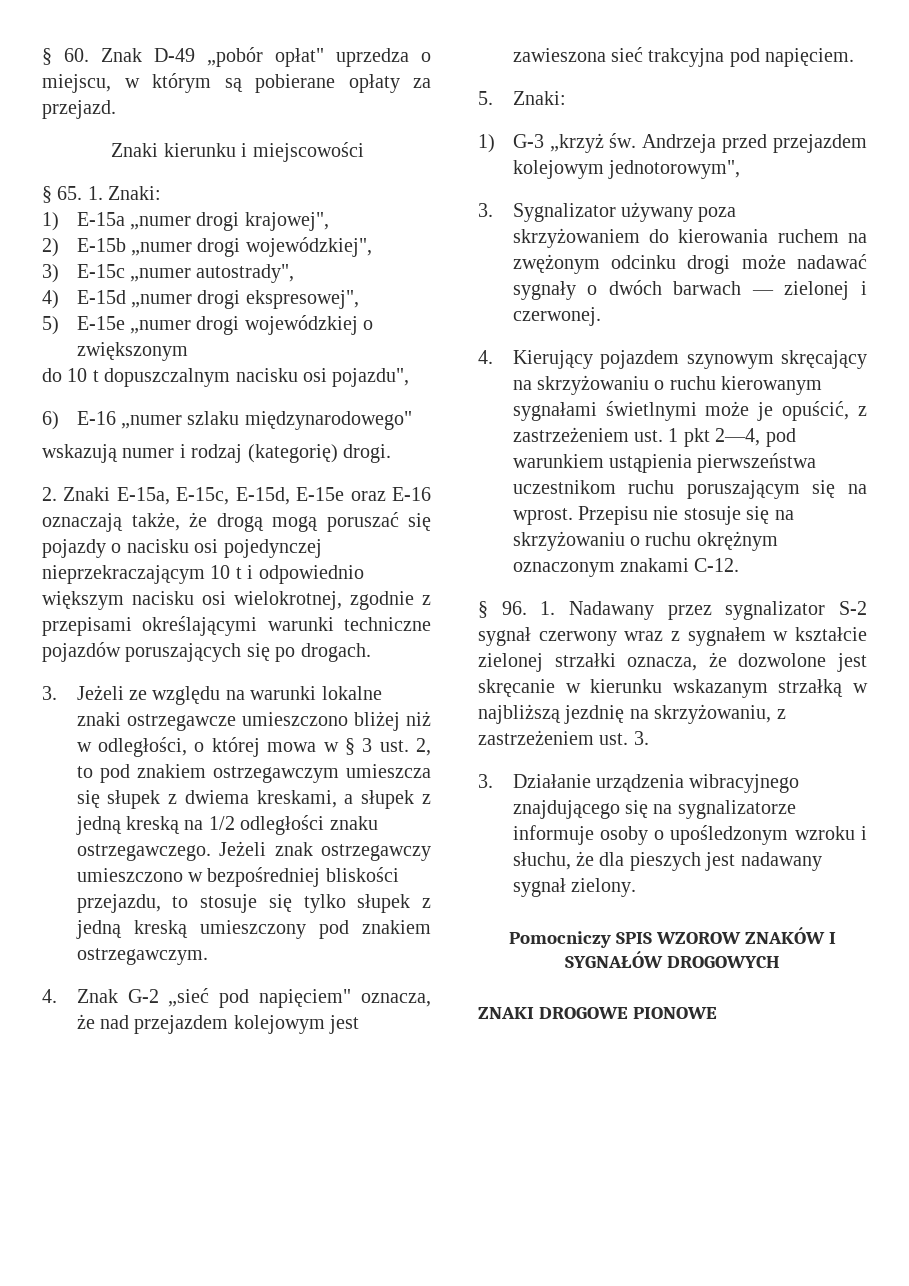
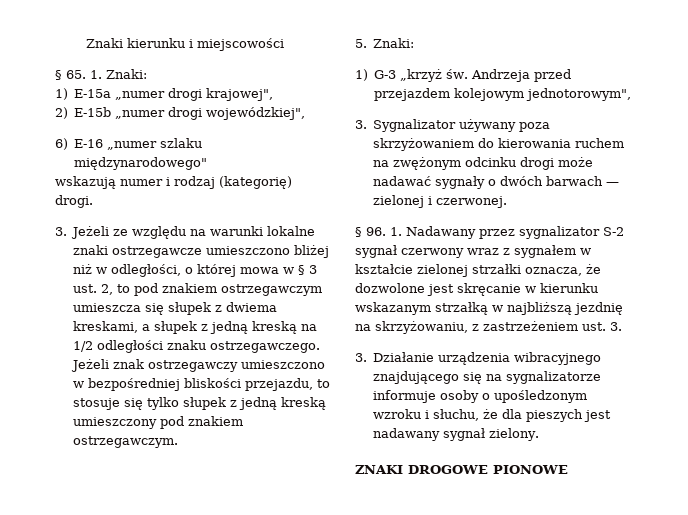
[42,47,431,67] [42,73,431,93] [42,100,116,119] § 60. Znak D-49 „pobór opłat" uprzedza o miejscu, w którym są pobierane opłaty za przejazd. // -> (86, 43) none
[42,264,295,283] [42,290,359,309] [42,315,374,335] [76,342,188,361] [42,368,410,387] // 3) E-15c „numer autostrady", // 4) E-15d „numer drogi ekspresowej", // 5) E-15e „numer drogi wojewódzkiej o zwiększonym // do 10 t dopuszczalnym nacisku osi pojazdu", -> (306, 113) none
[42,487,431,505] [42,512,431,532] [42,539,322,558] [42,565,364,584] [42,591,431,610] [42,616,431,636] [42,642,371,662] // 2. Znaki E-15a, E-15c, E-15d, E-15e oraz E-16 oznaczają także, że drogą mogą poruszać się pojazdy o nacisku osi pojedynczej nieprzekraczającym 10 t i odpowiednio większym nacisku osi wielokrotnej, zgodnie z przepisami określającymi warunki techniczne pojazdów poruszających się po drogach. -> (93, 201) none
[42,988,432,1008] [76,1014,360,1034] [512,47,855,67] // 4. Znak G-2 „sieć pod napięciem" oznacza, że nad przejazdem kolejowym jest zawieszona sieć trakcyjna pod napięciem. -> (179, 442) none
[478,350,867,369] [512,375,823,395] [512,401,867,421] [512,427,796,447] [512,453,817,473] [512,480,867,499] [512,506,794,525] [512,531,778,551] [512,558,740,577] // 4. Kierujący pojazdem szynowym skręcający na skrzyżowaniu o ruchu kierowanym sygnałami świetlnymi może je opuścić, z zastrzeżeniem ust. 1 pkt 2—4, pod warunkiem ustąpienia pierwszeństwa uczestnikom ruchu poruszającym się na wprost. Przepisu nie stosuje się na skrzyżowaniu o ruchu okrężnym oznaczonym znakami C-12. -> (508, 202) none
[508,927,837,948] [564,951,781,968] // Pomocniczy SPIS WZOROW ZNAKÓW I SYGNAŁÓW DROGOWYCH -> (540, 434) none

